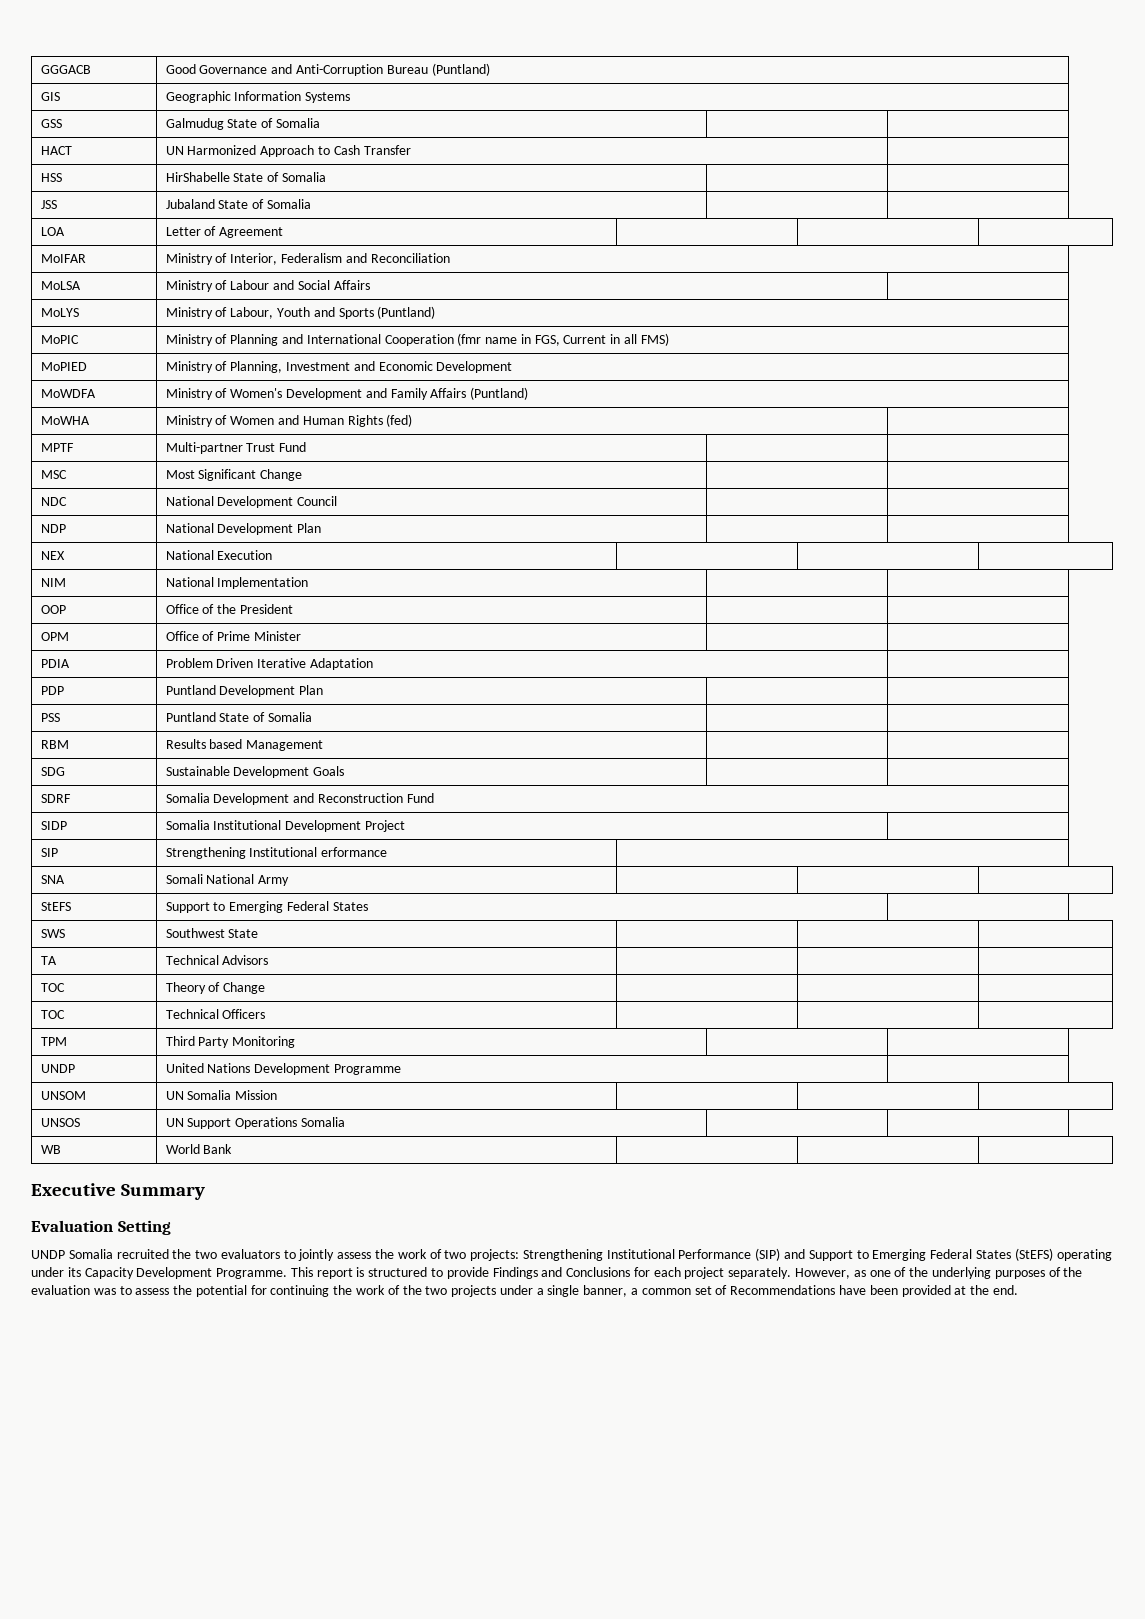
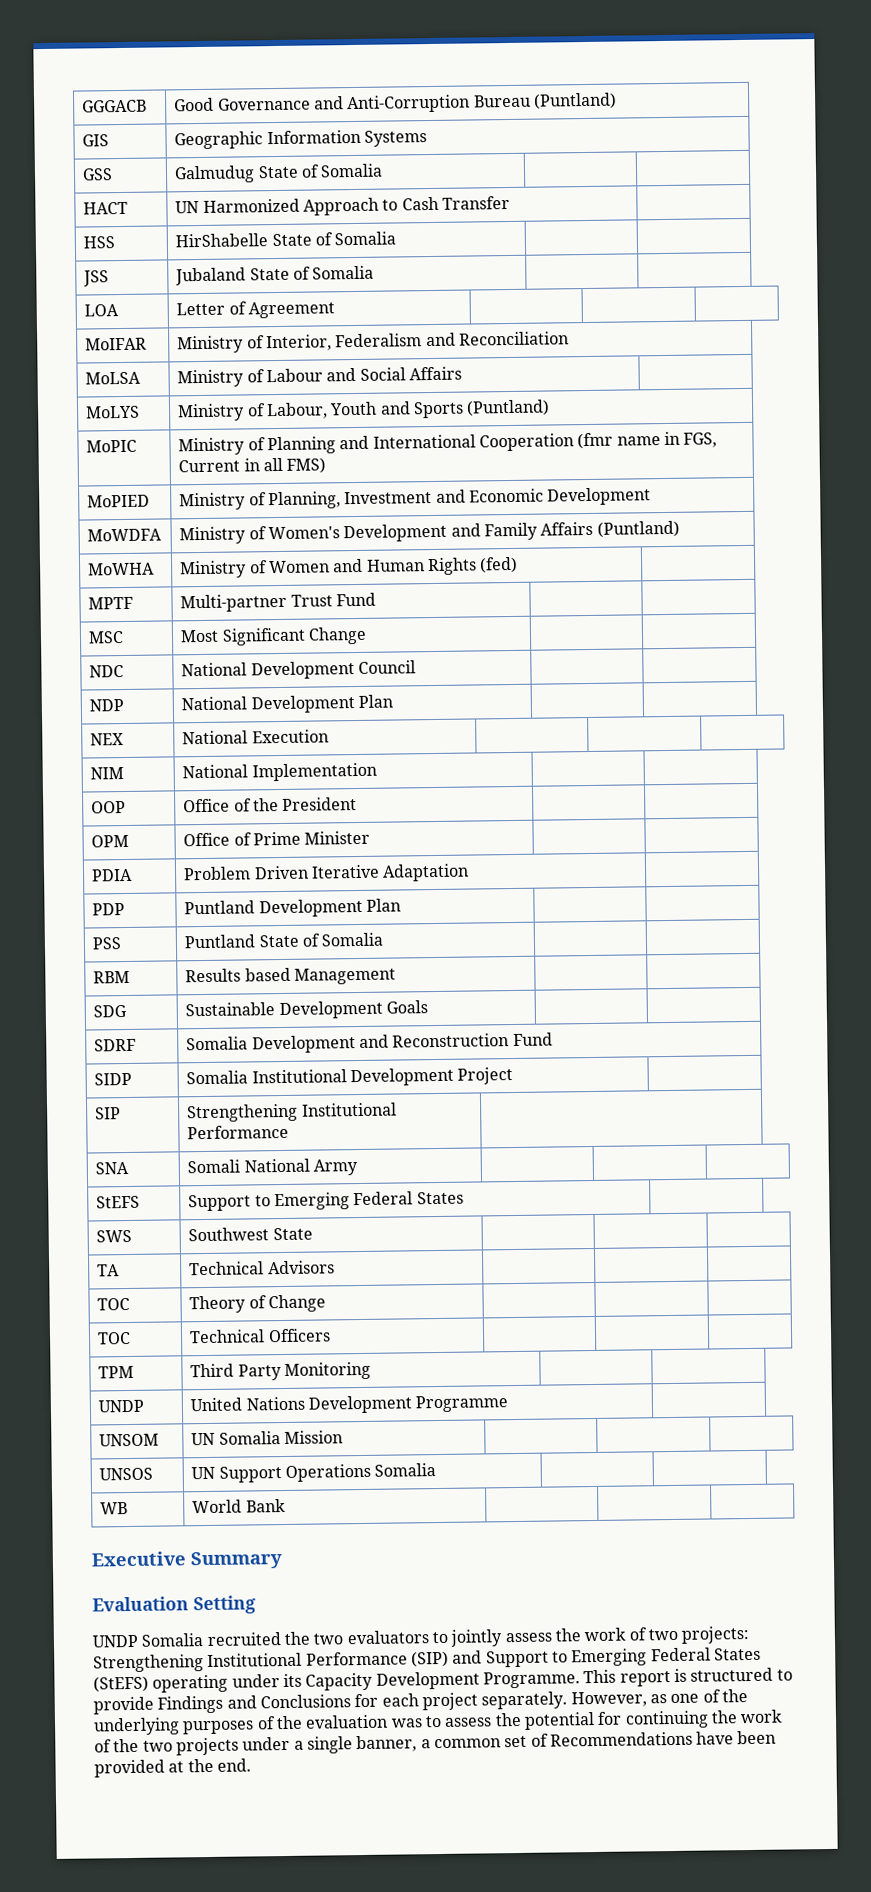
[321,847,388,857] erformance -> [187,1124,290,1140] Performance

